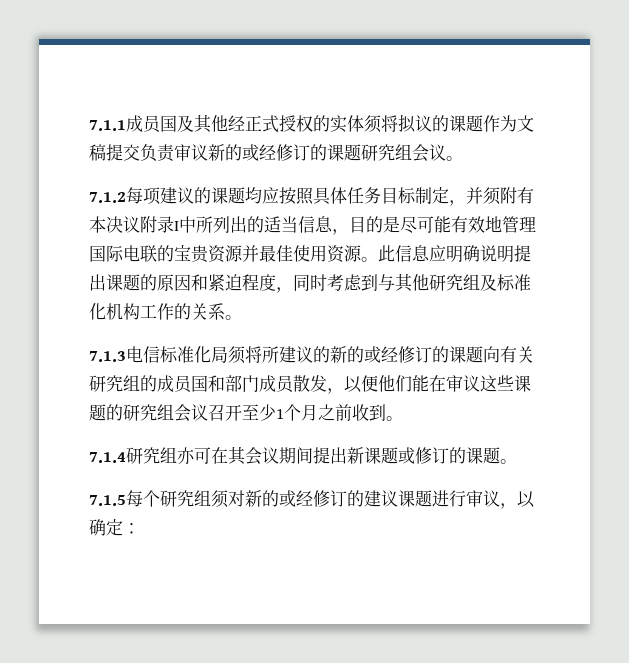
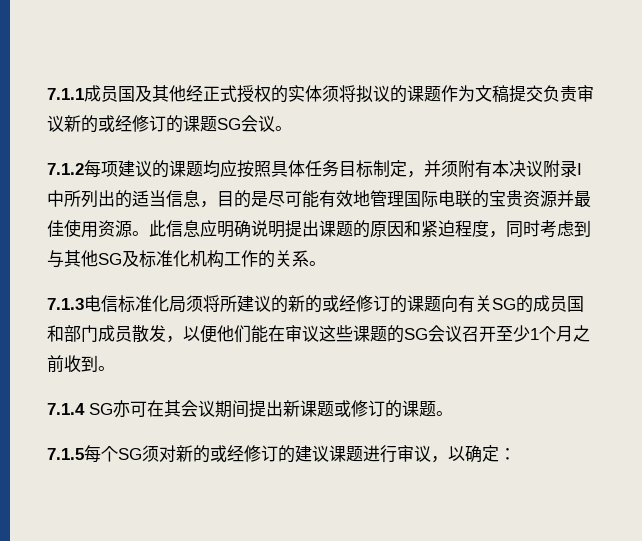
[361,144,412,161] 研究组 -> [217,118,241,130] SG
[429,274,480,291] 研究组 -> [98,253,122,265] SG
[89,375,140,392] 研究组 -> [492,298,516,310] SG
[123,404,174,421] 研究组 -> [404,328,428,340] SG
[126,447,177,464] 研究组 -> [89,403,113,415] SG
[160,490,211,507] 研究组 -> [118,448,142,460] SG

